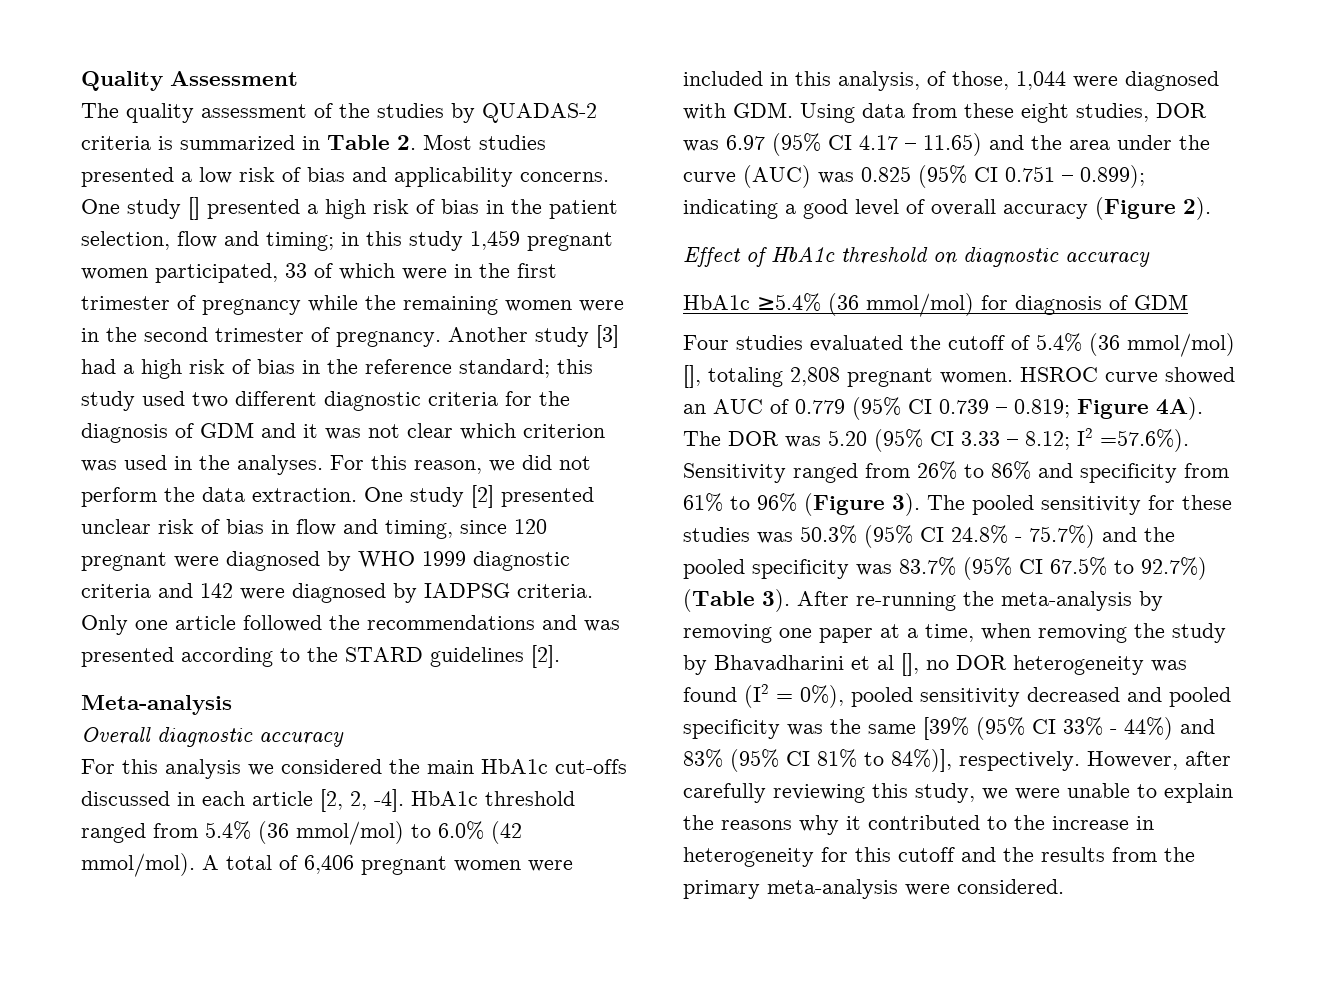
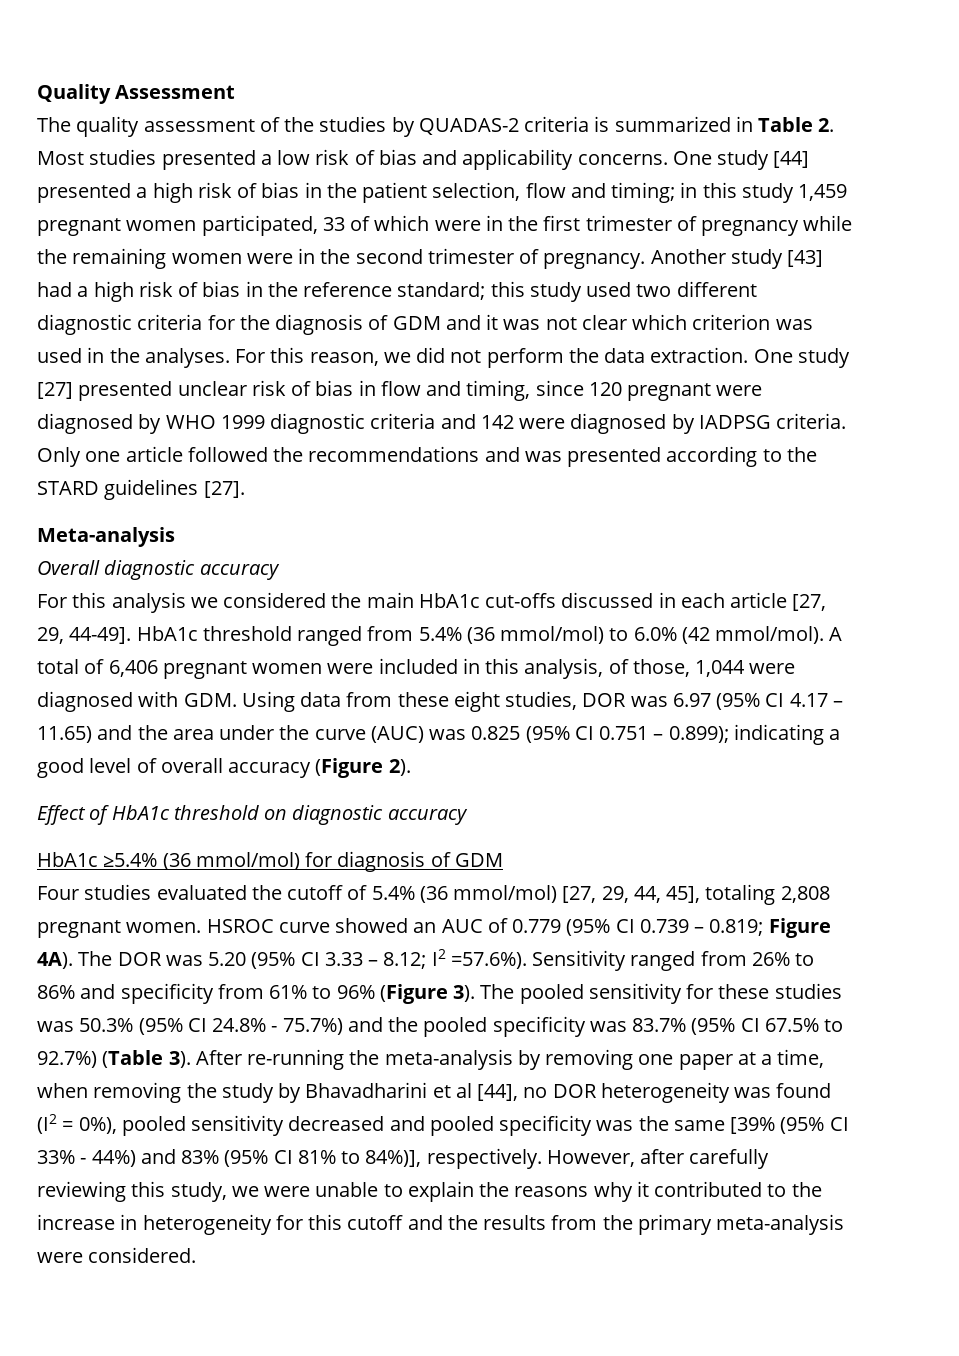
[188,197,200,220] [] -> [773,151,810,168] [44]
[596,325,619,348] [3] -> [787,250,824,267] [43]
[471,485,494,508] [2] -> [37,382,73,399] [27]
[531,645,560,668] [2]. -> [203,481,245,498] [27].
[320,789,404,812] [2, 2, -4]. -> [792,594,827,611] [37,627,132,644] [27, 29, 44-49].
[683,365,701,388] [], -> [562,886,701,903] [27, 29, 44, 45],
[901,653,919,676] [], -> [477,1084,519,1101] [44],

